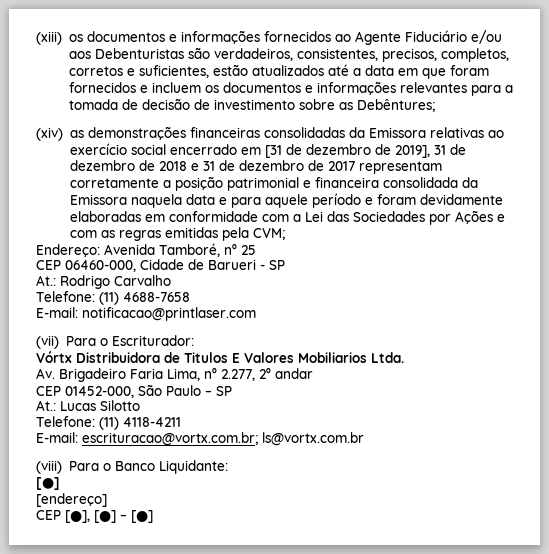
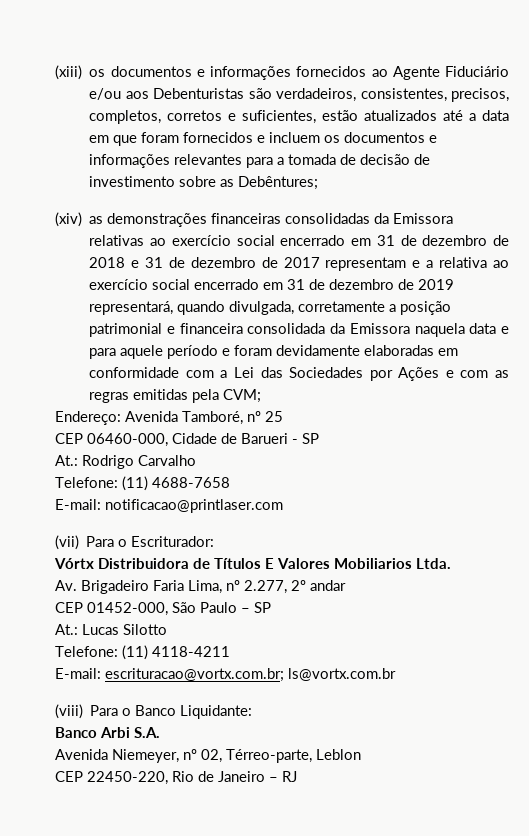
[264,144,430,158] [31 de dezembro de 2019], -> (371, 242) none
(442, 167) none -> [412,257,509,268] [89,279,455,290] [89,301,295,315] e a relativa ao exercício social encerrado em 31 de dezembro de 2019 representará, quando divulgada,
[184,352,228,363] Titulos -> [214,558,261,569] Títulos
[36,477,60,490] [36,493,107,507] [36,510,153,523] [●] // [endereço] // CEP [●], [●] – [●] -> [55,727,160,738] [55,749,361,763] [55,771,297,785] Banco Arbi S.A. // Avenida Niemeyer, nº 02, Térreo-parte, Leblon // CEP 22450-220, Rio de Janeiro – RJ

